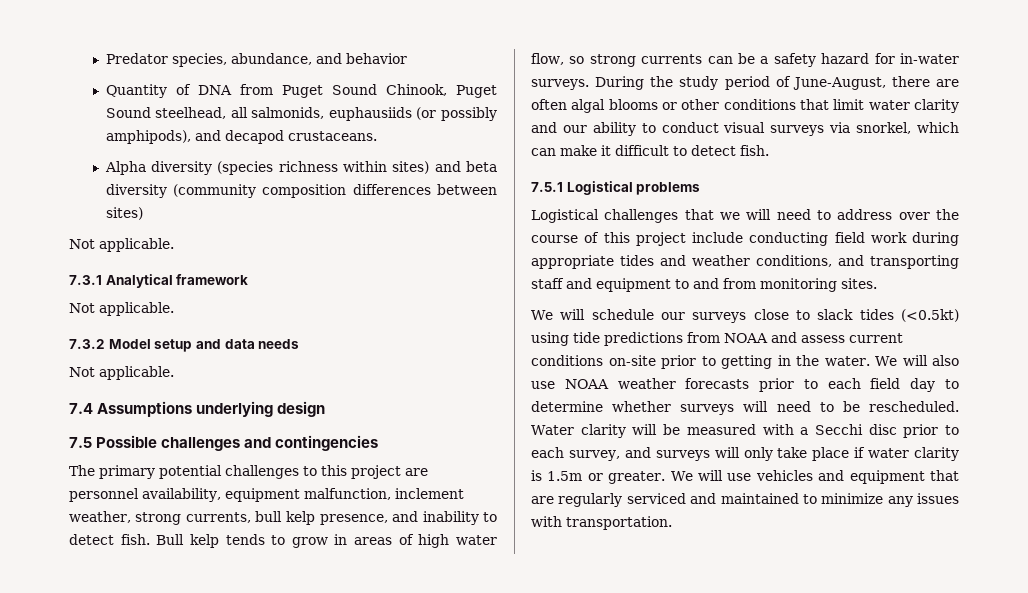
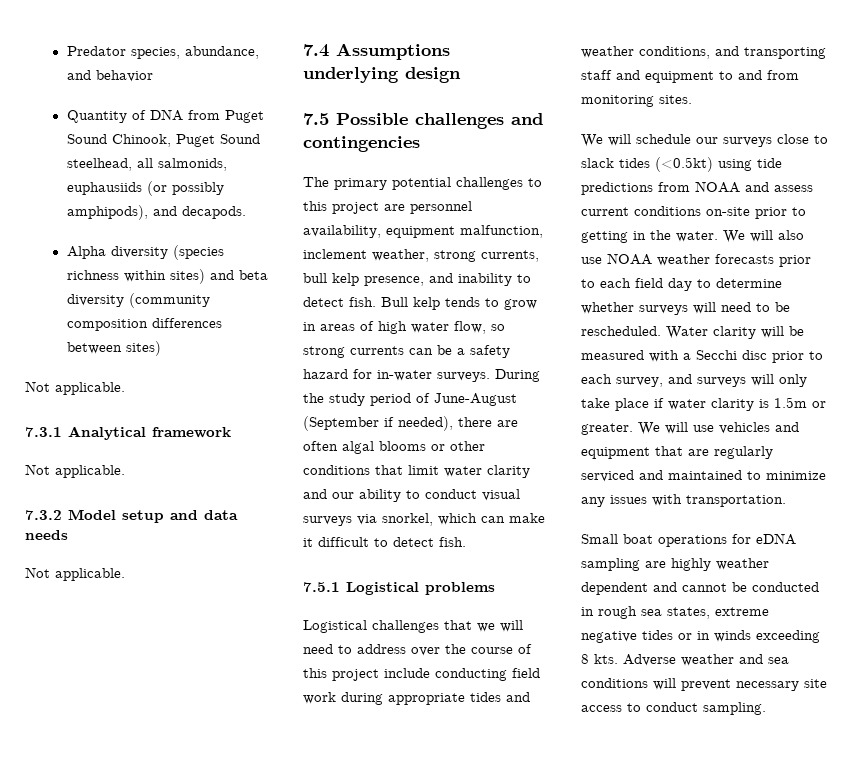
[224,130,377,144] decapod crustaceans. -> [181,206,246,219] decapods.
[792,77,886,90] June-August, -> [434,393,517,406] [303,416,453,431] June-August (September if needed),
(672, 523) none -> [581,533,796,547] [581,558,769,571] [581,582,819,595] [581,606,769,619] [581,630,820,643] [581,654,789,666] [581,678,827,691] [581,702,766,715] // Small boat operations for eDNA sampling are highly weather dependent and cannot be conducted in rough sea states, extreme negative tides or in winds exceeding 8 kts. Adverse weather and sea conditions will prevent necessary site access to conduct sampling.

